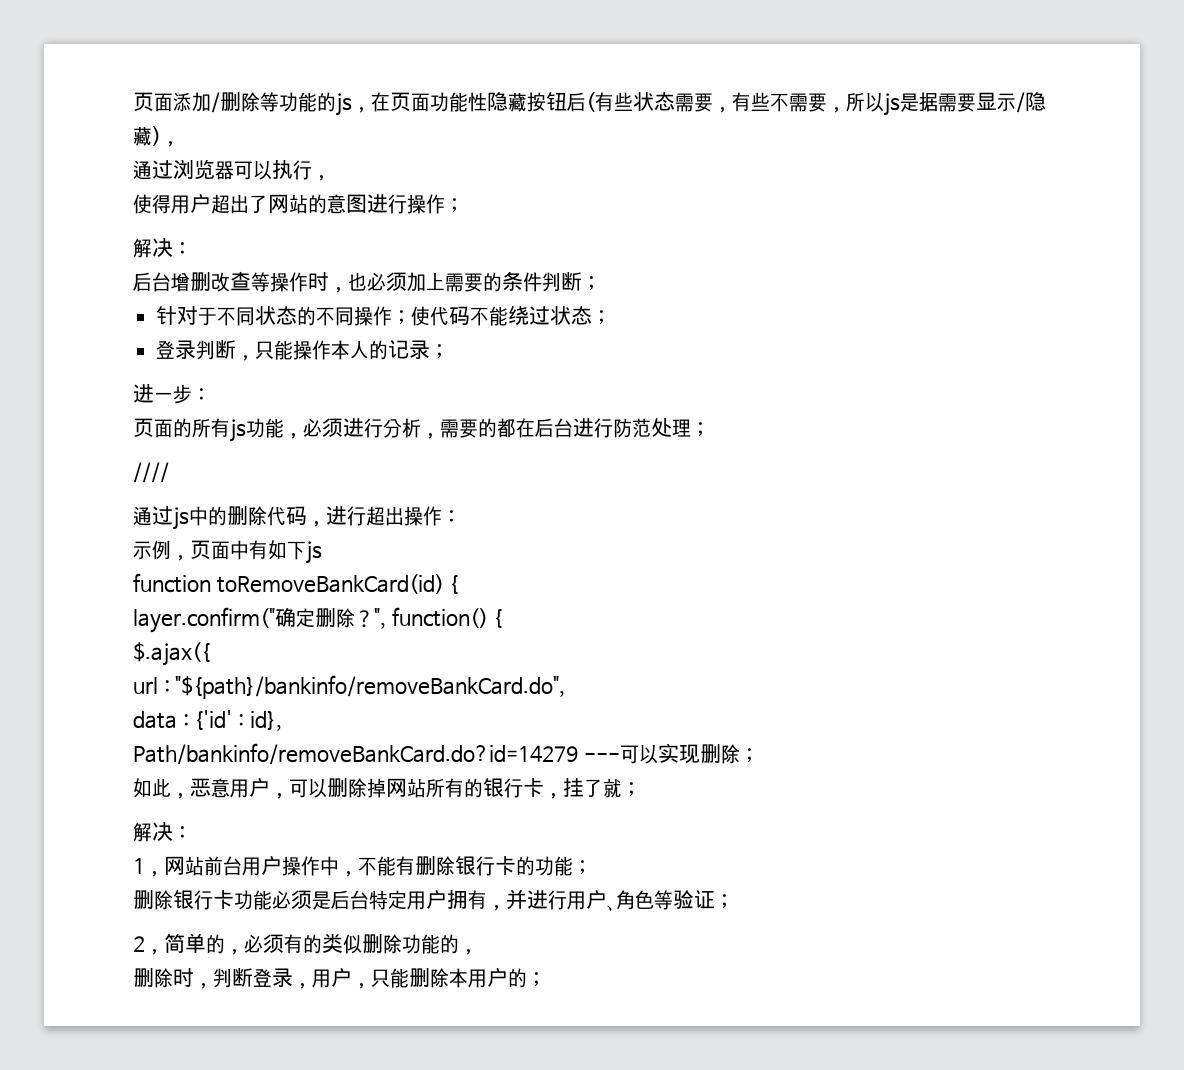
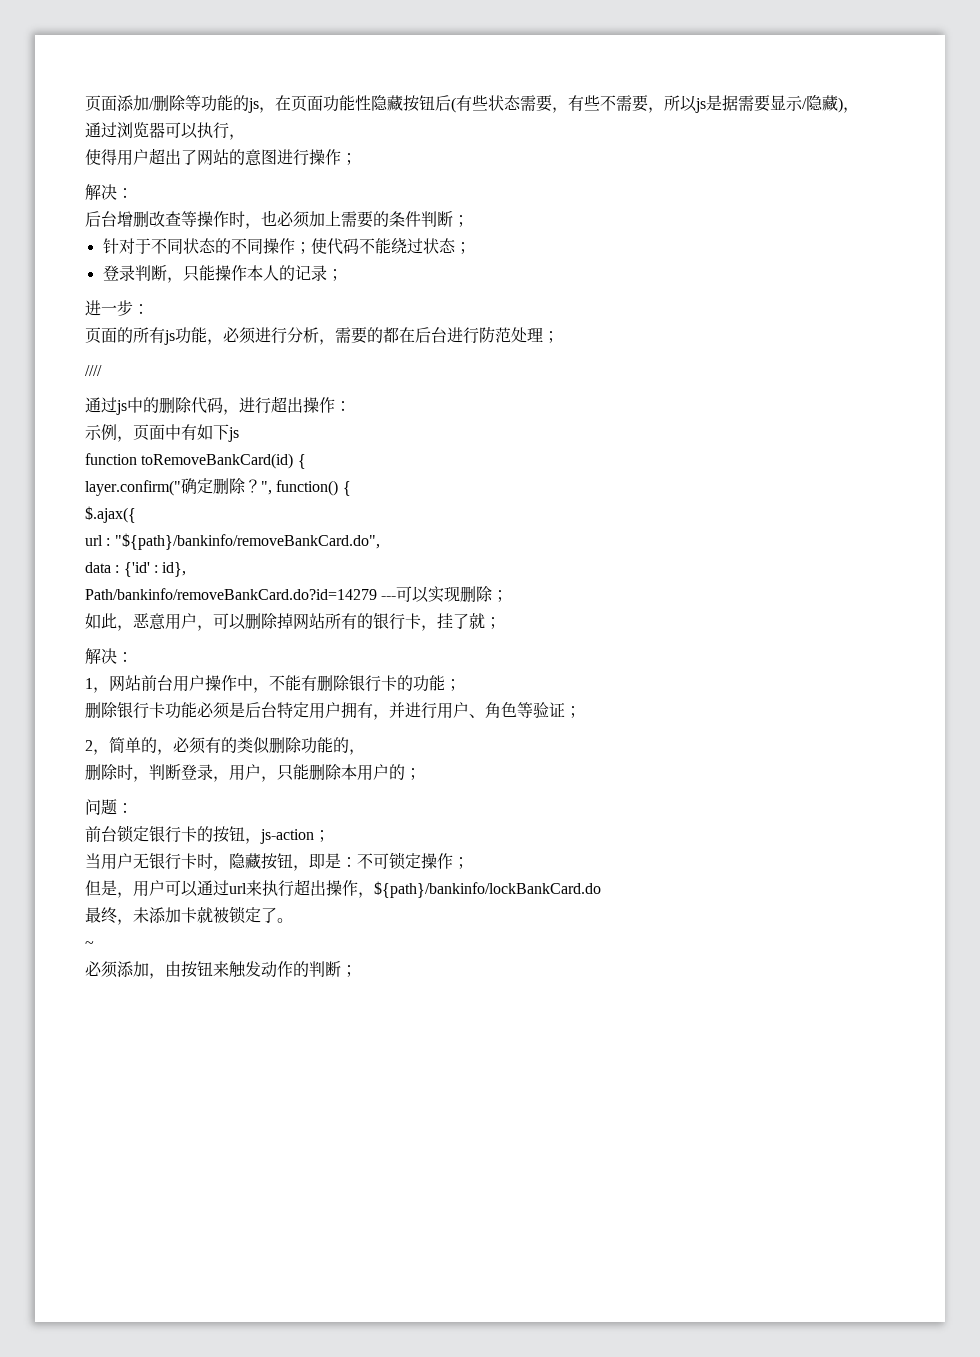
(546, 979) none -> [85,799,133,815] [85,825,330,844] [85,852,469,871] [85,879,601,898] [85,906,293,925] [85,941,94,948] [85,961,357,979] // 问题： // 前台锁定银行卡的按钮，js-action； // 当用户无银行卡时，隐藏按钮，即是：不可锁定操作； // 但是，用户可以通过url来执行超出操作，${path}/bankinfo/lockBankCard.do // 最终，未添加卡就被锁定了。 // ~ // 必须添加，由按钮来触发动作的判断；

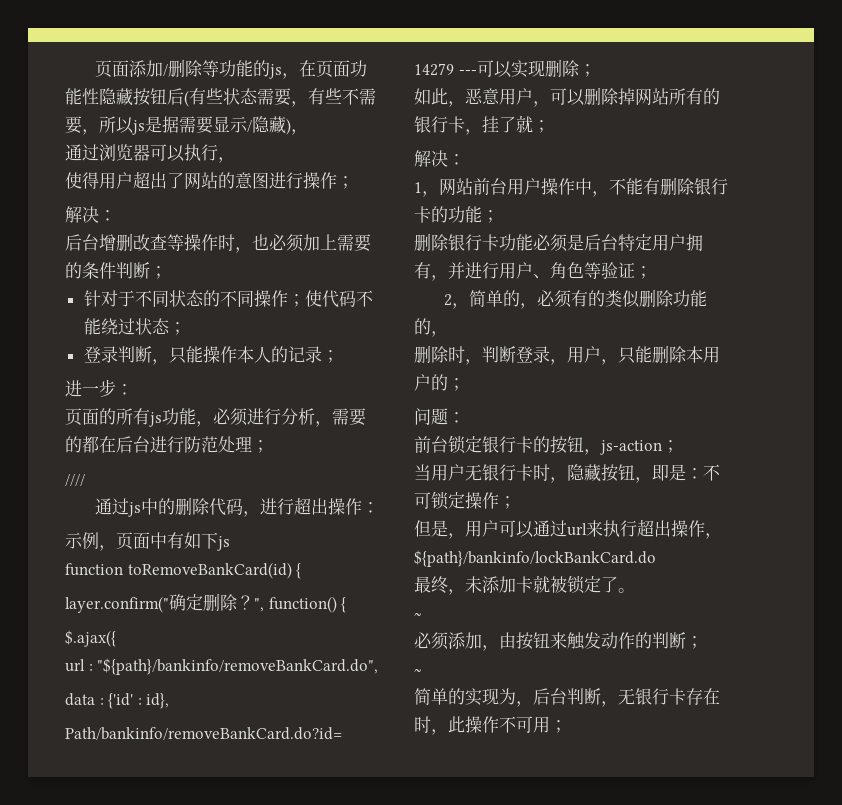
(357, 971) none -> [414,668,422,675] [414,688,720,707] [414,716,567,735] // ~ // 简单的实现为，后台判断，无银行卡存在时，此操作不可用；

